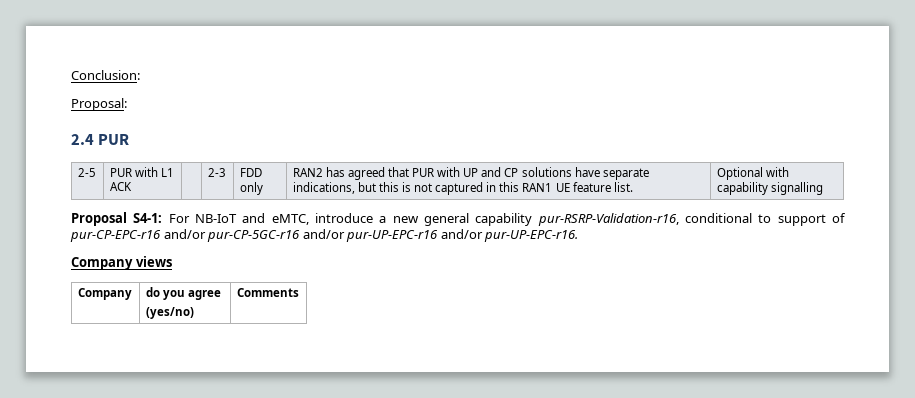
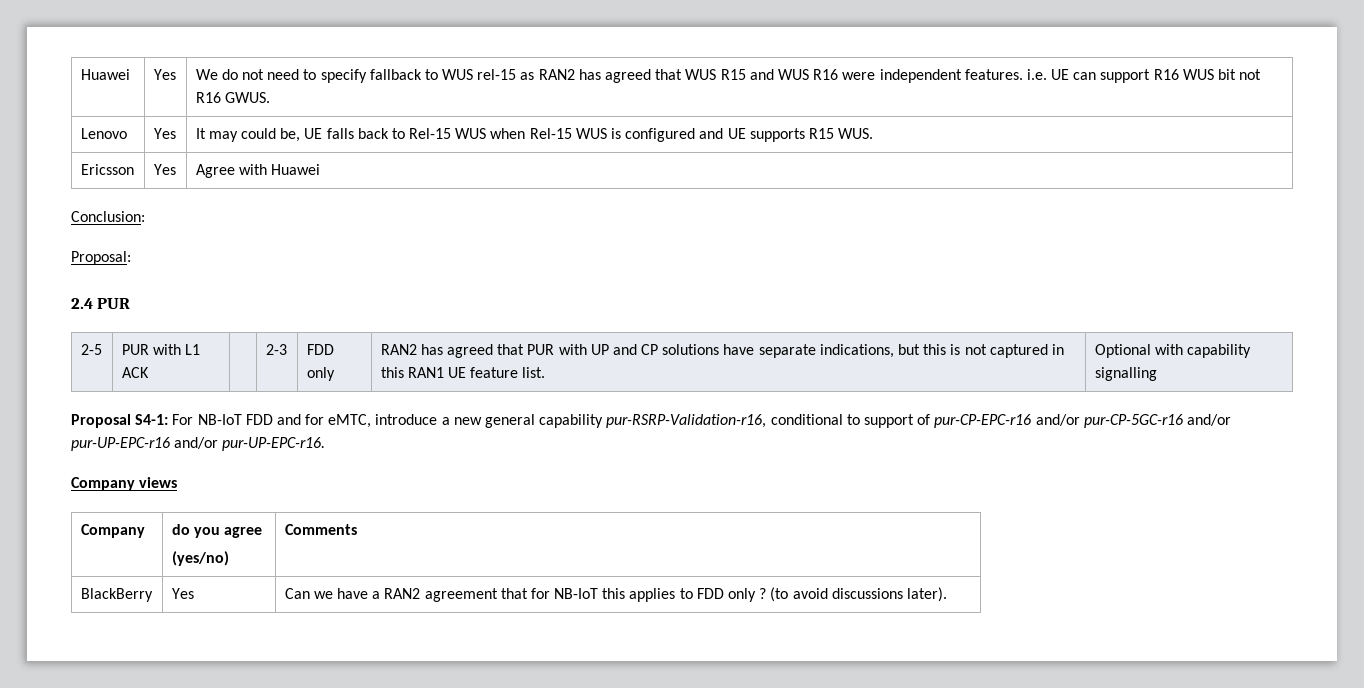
(71, 75) none -> [80,69,130,80] [153,69,176,80] [195,69,1262,83] [195,92,270,103] [80,128,127,139] [153,128,176,139] [195,128,874,142] [80,164,134,175] [153,164,176,175] [195,164,320,178] Huawei | Yes | We do not need to specify fallback to WUS rel-15 as RAN2 has agreed that WUS R15 and WUS R16 were independent features. i.e. UE can support R16 WUS bit not R16 GWUS. // Lenovo | Yes | It may could be, UE falls back to Rel-15 WUS when Rel-15 WUS is configured and UE supports R15 WUS. // Ericsson | Yes | Agree with Huawei //
[242,213,266,223] and -> [245,414,325,425] FDD and for
(299, 292) none -> [80,588,153,602] [171,588,194,599] [284,587,947,602] // BlackBerry | Yes | Can we have a RAN2 agreement that for NB-IoT this applies to FDD only ? (to avoid discussions later).

